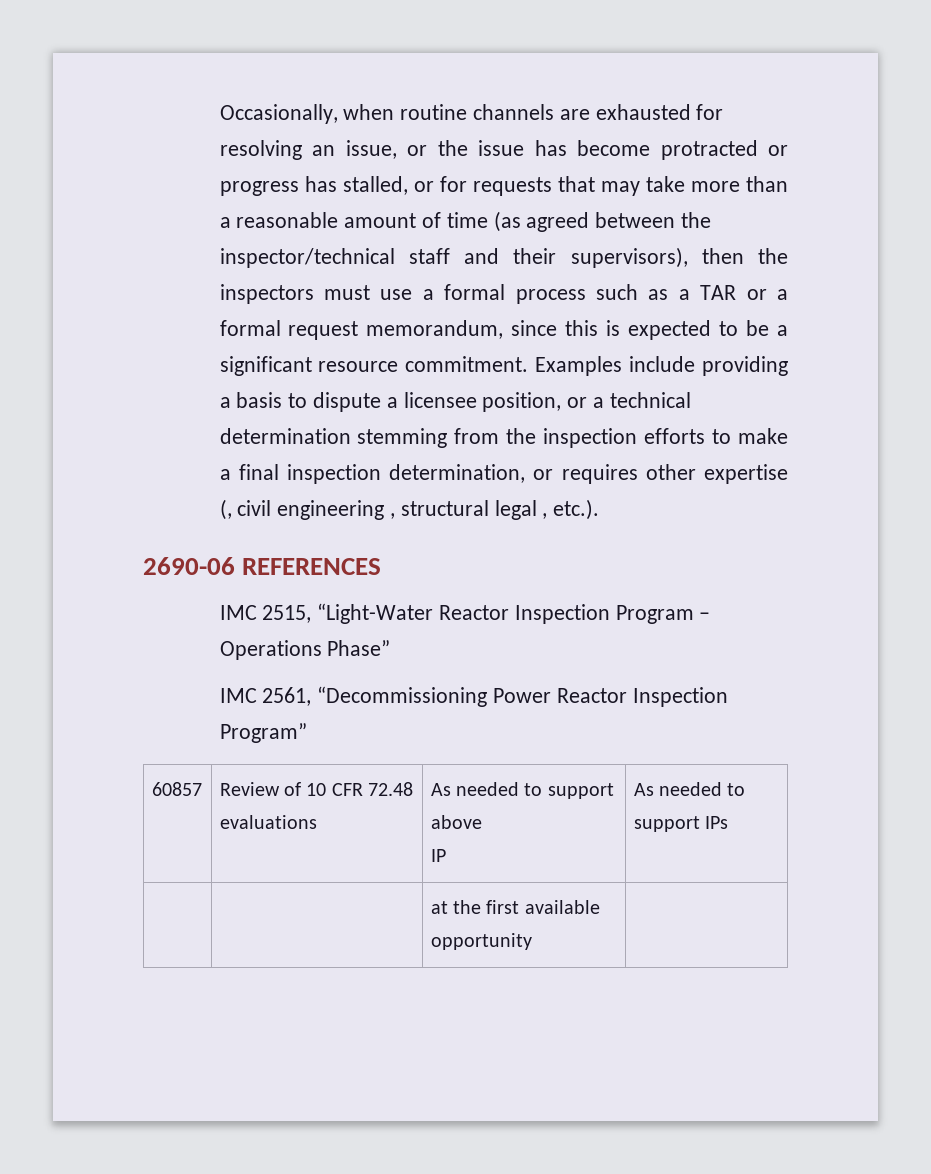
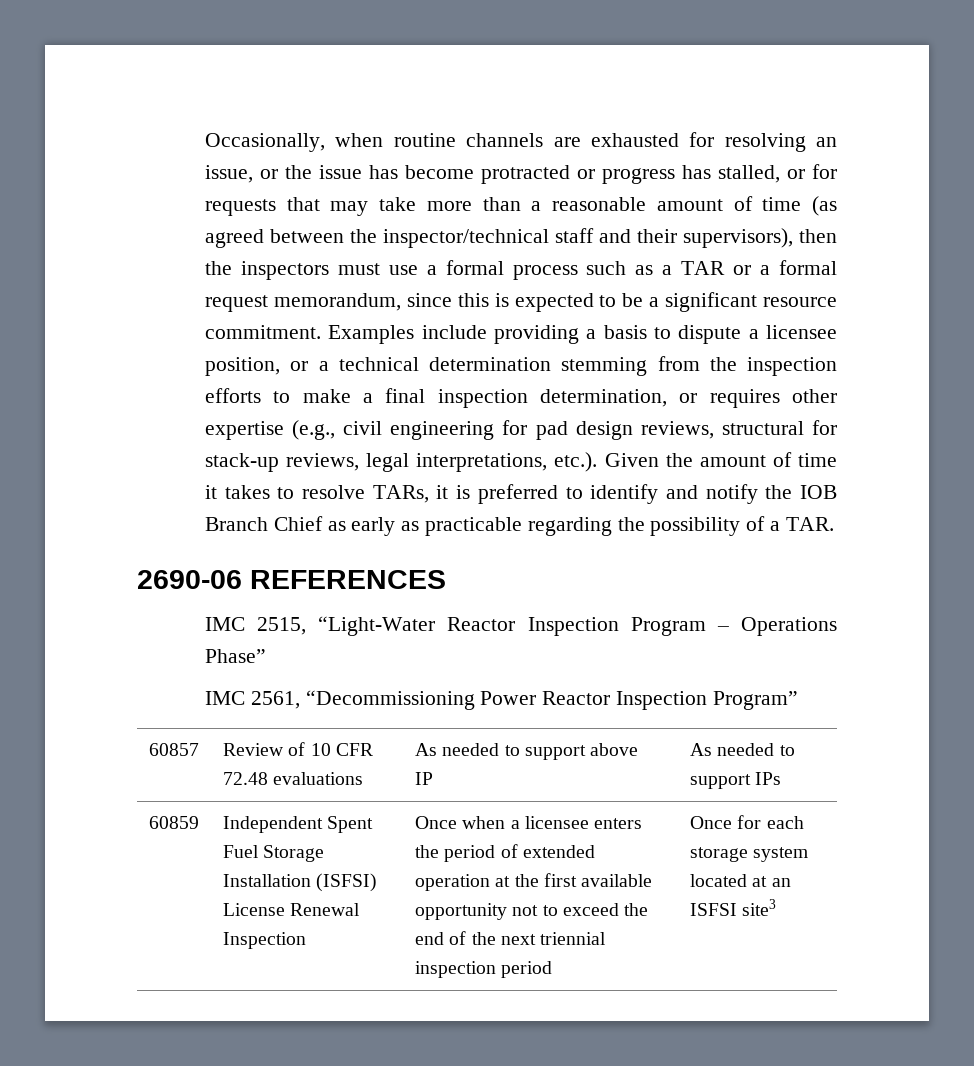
[219,499,232,520] (, -> [292,420,336,440] (e.g.,
[389,499,600,520] , structural legal , etc.). -> [502,420,837,440] [205,452,837,472] [205,484,837,504] [205,516,834,536] for pad design reviews, structural for stack-up reviews, legal interpretations, etc.). Given the amount of time it takes to resolve TARs, it is preferred to identify and notify the IOB Branch Chief as early as practicable regarding the possibility of a TAR.
(729, 822) | | -> [148,816,199,829] [222,816,374,833] [222,845,325,862] [222,873,378,892] [222,903,361,916] [222,932,306,949] [414,816,643,829] [414,844,595,862] [414,874,490,891] 60859 | Independent Spent Fuel Storage Installation (ISFSI) License Renewal Inspection | Once when a licensee enters the period of extended operation
(532, 941) | -> [512,903,649,916] [414,931,607,945] [414,961,553,978] [689,815,804,829] [689,847,809,862] [689,874,791,887] [689,899,777,916] not to exceed the end of the next triennial inspection period | Once for each storage system located at an ISFSI site3

